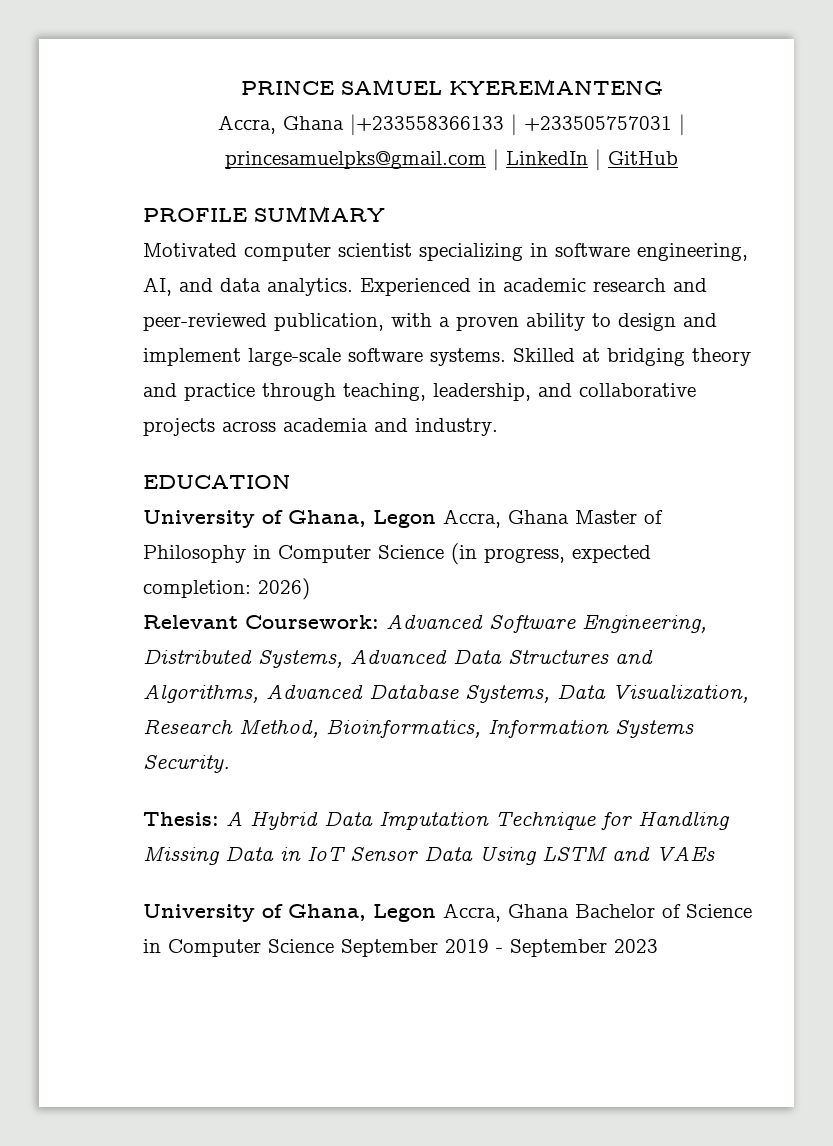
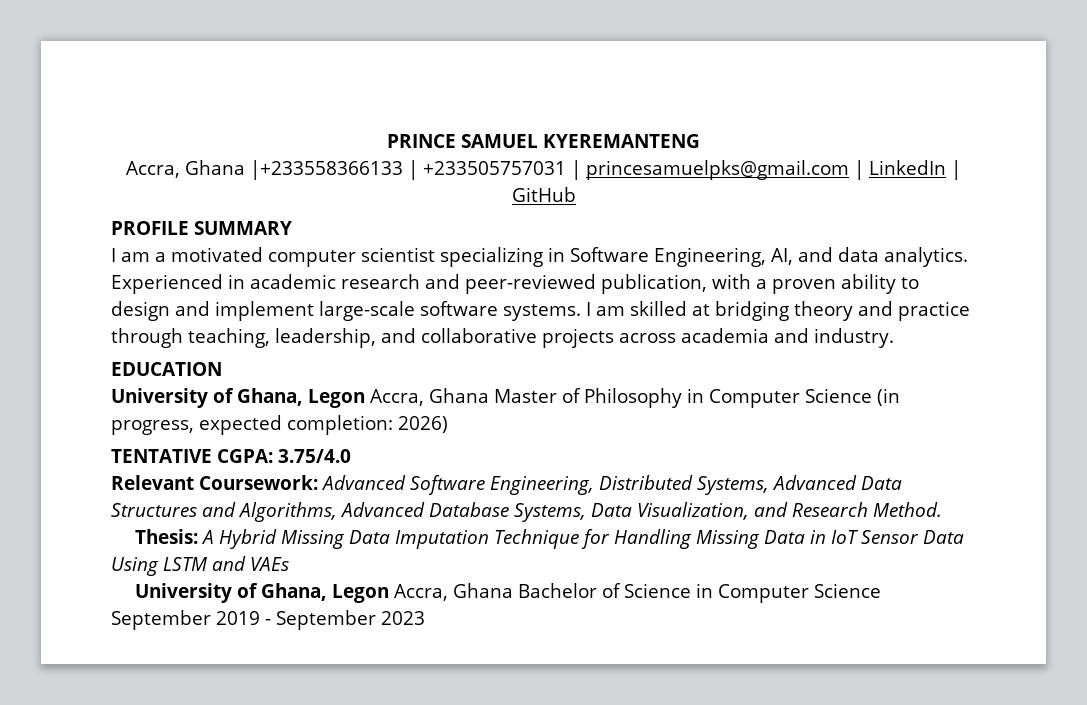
[143,243,237,257] Motivated -> [111,247,263,262] I am a motivated
[555,243,748,261] software engineering, -> [570,247,766,267] Software Engineering,
[513,348,575,362] Skilled -> [586,301,687,316] I am skilled
(310, 589) none -> [111,449,351,463] // TENTATIVE CGPA: 3.75/4.0
[143,719,694,738] [143,755,230,773] Research Method, Bioinformatics, Information Systems Security. -> [754,502,942,517] and Research Method.
(318, 820) none -> [281,530,346,549] Missing

